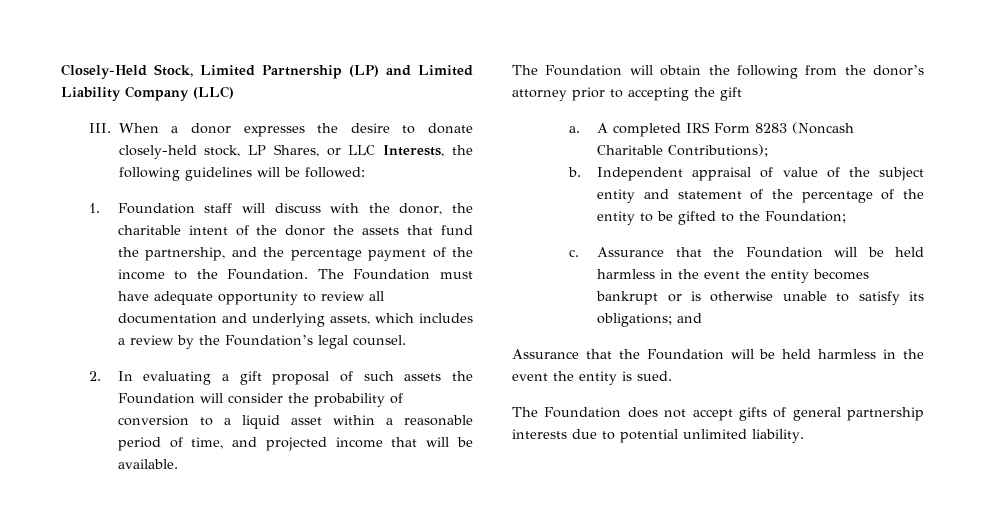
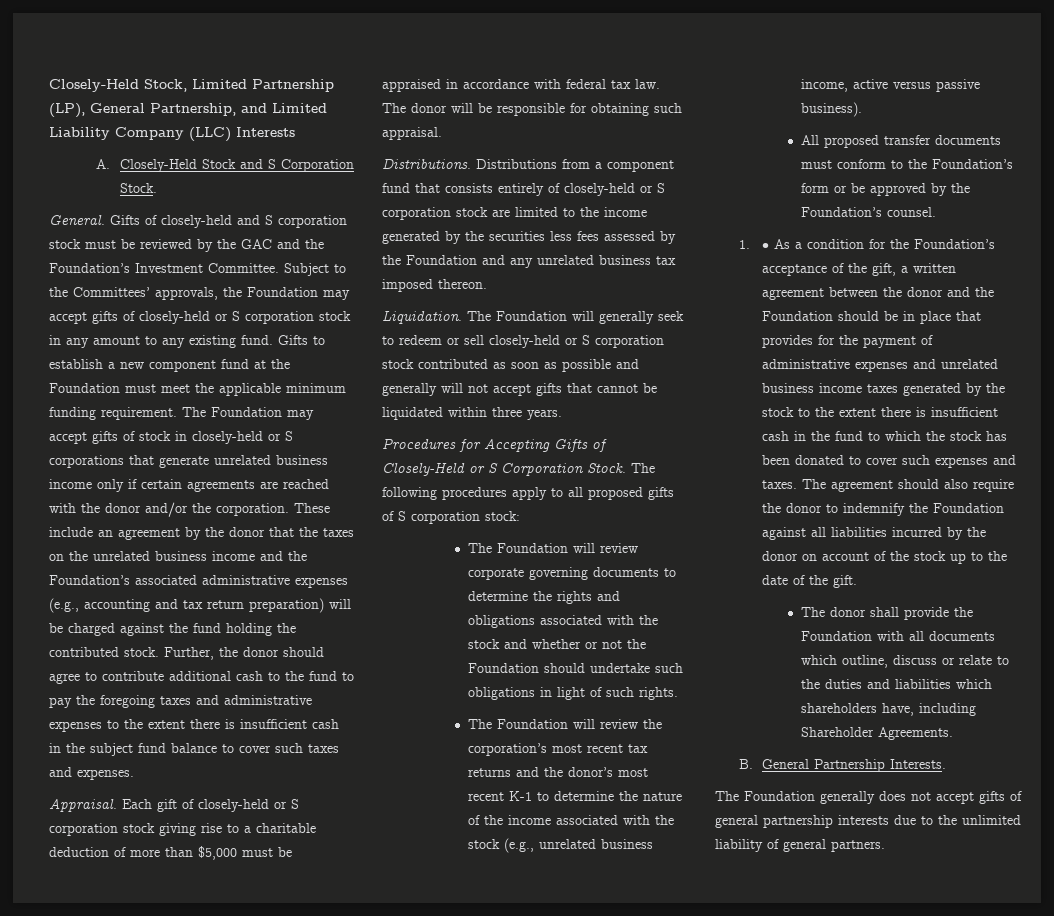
[349,65,379,77] (LP) -> [49,103,236,118] (LP), General Partnership,
[89,123,473,137] [118,144,473,159] [118,167,365,181] [89,203,473,215] [117,225,473,236] [117,247,473,261] [117,269,473,280] [117,291,384,305] [117,313,474,327] [117,335,406,349] [89,371,473,385] [117,393,403,407] [117,415,473,429] [117,437,473,451] [117,459,178,469] [512,65,924,79] [512,87,742,101] [568,122,855,137] [597,144,769,157] [567,167,924,181] [597,189,925,203] [597,211,847,225] [568,247,924,258] [597,269,870,283] [596,291,924,305] [597,313,703,327] [512,349,925,360] [512,371,672,385] [512,407,622,418] // III. When a donor expresses the desire to donate closely-held stock, LP Shares, or LLC Interests, the following guidelines will be followed: // 1. Foundation staff will discuss with the donor, the charitable intent of the donor the assets that fund the partnership, and the percentage payment of the income to the Foundation. The Foundation must have adequate opportunity to review all documentation and underlying assets, which includes a review by the Foundation’s legal counsel. // 2. In evaluating a gift proposal of such assets the Foundation will consider the probability of conversion to a liquid asset within a reasonable period of time, and projected income that will be available. // The Foundation will obtain the following from the donor’s attorney prior to accepting the gift // a. A completed IRS Form 8283 (Noncash Charitable Contributions); // b. Independent appraisal of value of the subject entity and statement of the percentage of the entity to be gifted to the Foundation; // c. Assurance that the Foundation will be held harmless in the event the entity becomes bankrupt or is otherwise unable to satisfy its obligations; and // Assurance that the Foundation will be held harmless in the event the entity is sued. // The Foundation -> [236,127,295,137] [96,159,354,172] [119,183,157,193] [49,215,347,228] [49,239,324,252] [49,263,346,276] [49,287,350,300] [49,311,351,324] [49,335,325,348] [49,359,290,372] [49,383,346,396] [49,407,314,420] [49,431,293,444] [49,455,328,468] [49,479,329,492] [49,502,330,517] [49,527,354,540] [49,551,307,561] [49,575,348,588] [49,598,351,613] [49,623,296,636] [49,647,324,660] [49,671,354,684] [49,695,312,708] [49,719,339,732] [49,743,339,756] [49,767,134,780] [49,799,299,812] [49,823,316,836] [49,846,292,860] [382,79,660,92] [382,103,682,116] [382,127,442,140] [382,158,674,172] [382,183,665,196] [382,207,647,220] [382,231,676,244] [382,255,676,268] [382,279,487,292] [382,310,684,324] [382,335,664,348] [382,359,639,372] [382,383,657,396] [382,407,562,420] [382,438,607,452] [382,462,655,476] [382,487,674,500] [382,511,520,524] [467,543,638,553] [467,567,676,580] [467,591,620,604] [467,615,658,628] [467,639,646,649] [467,663,683,673] [467,687,678,700] [467,719,662,729] [467,743,648,756] [467,767,648,777] [467,791,682,801] [467,815,674,825] [467,838,653,853] [800,79,980,92] [800,102,862,117] [800,135,1001,148] [800,159,1013,169] [800,183,970,196] [800,207,936,217] [738,239,996,249] [762,263,957,276] [762,287,995,300] [762,311,982,324] [762,335,934,348] [762,359,999,372] [762,383,1006,396] [762,407,999,417] [762,431,1008,441] [762,455,1017,468] [762,479,1015,492] [762,503,1005,516] [762,527,987,540] [762,551,1008,564] [762,575,858,588] [800,607,973,620] [800,631,995,641] [800,655,1009,668] [800,679,992,689] [800,703,976,716] [800,727,953,740] [738,759,947,772] [715,791,875,804] Interests // A. Closely-Held Stock and S Corporation Stock. // General. Gifts of closely-held and S corporation stock must be reviewed by the GAC and the Foundation’s Investment Committee. Subject to the Committees’ approvals, the Foundation may accept gifts of closely-held or S corporation stock in any amount to any existing fund. Gifts to establish a new component fund at the Foundation must meet the applicable minimum funding requirement. The Foundation may accept gifts of stock in closely-held or S corporations that generate unrelated business income only if certain agreements are reached with the donor and/or the corporation. These include an agreement by the donor that the taxes on the unrelated business income and the Foundation’s associated administrative expenses (e.g., accounting and tax return preparation) will be charged against the fund holding the contributed stock. Further, the donor should agree to contribute additional cash to the fund to pay the foregoing taxes and administrative expenses to the extent there is insufficient cash in the subject fund balance to cover such taxes and expenses. // Appraisal. Each gift of closely-held or S corporation stock giving rise to a charitable deduction of more than $5,000 must be appraised in accordance with federal tax law. The donor will be responsible for obtaining such appraisal. // Distributions. Distributions from a component fund that consists entirely of closely-held or S corporation stock are limited to the income generated by the securities less fees assessed by the Foundation and any unrelated business tax imposed thereon. // Liquidation. The Foundation will generally seek to redeem or sell closely-held or S corporation stock contributed as soon as possible and generally will not accept gifts that cannot be liquidated within three years. // Procedures for Accepting Gifts of Closely-Held or S Corporation Stock. The following procedures apply to all proposed gifts of S corporation stock: // The Foundation will review corporate governing documents to determine the rights and obligations associated with the stock and whether or not the Foundation should undertake such obligations in light of such rights. // The Foundation will review the corporation’s most recent tax returns and the donor’s most recent K-1 to determine the nature of the income associated with the stock (e.g., unrelated business income, active versus passive business). // All proposed transfer documents must conform to the Foundation’s form or be approved by the Foundation’s counsel. // 1. • As a condition for the Foundation’s acceptance of the gift, a written agreement between the donor and the Foundation should be in place that provides for the payment of administrative expenses and unrelated business income taxes generated by the stock to the extent there is insufficient cash in the fund to which the stock has been donated to cover such expenses and taxes. The agreement should also require the donor to indemnify the Foundation against all liabilities incurred by the donor on account of the stock up to the date of the gift. // The donor shall provide the Foundation with all documents which outline, discuss or relate to the duties and liabilities which shareholders have, including Shareholder Agreements. // B. General Partnership Interests. // The Foundation generally
[620,429,804,443] potential unlimited liability. -> [938,815,1021,825] [715,839,885,852] the unlimited liability of general partners.

